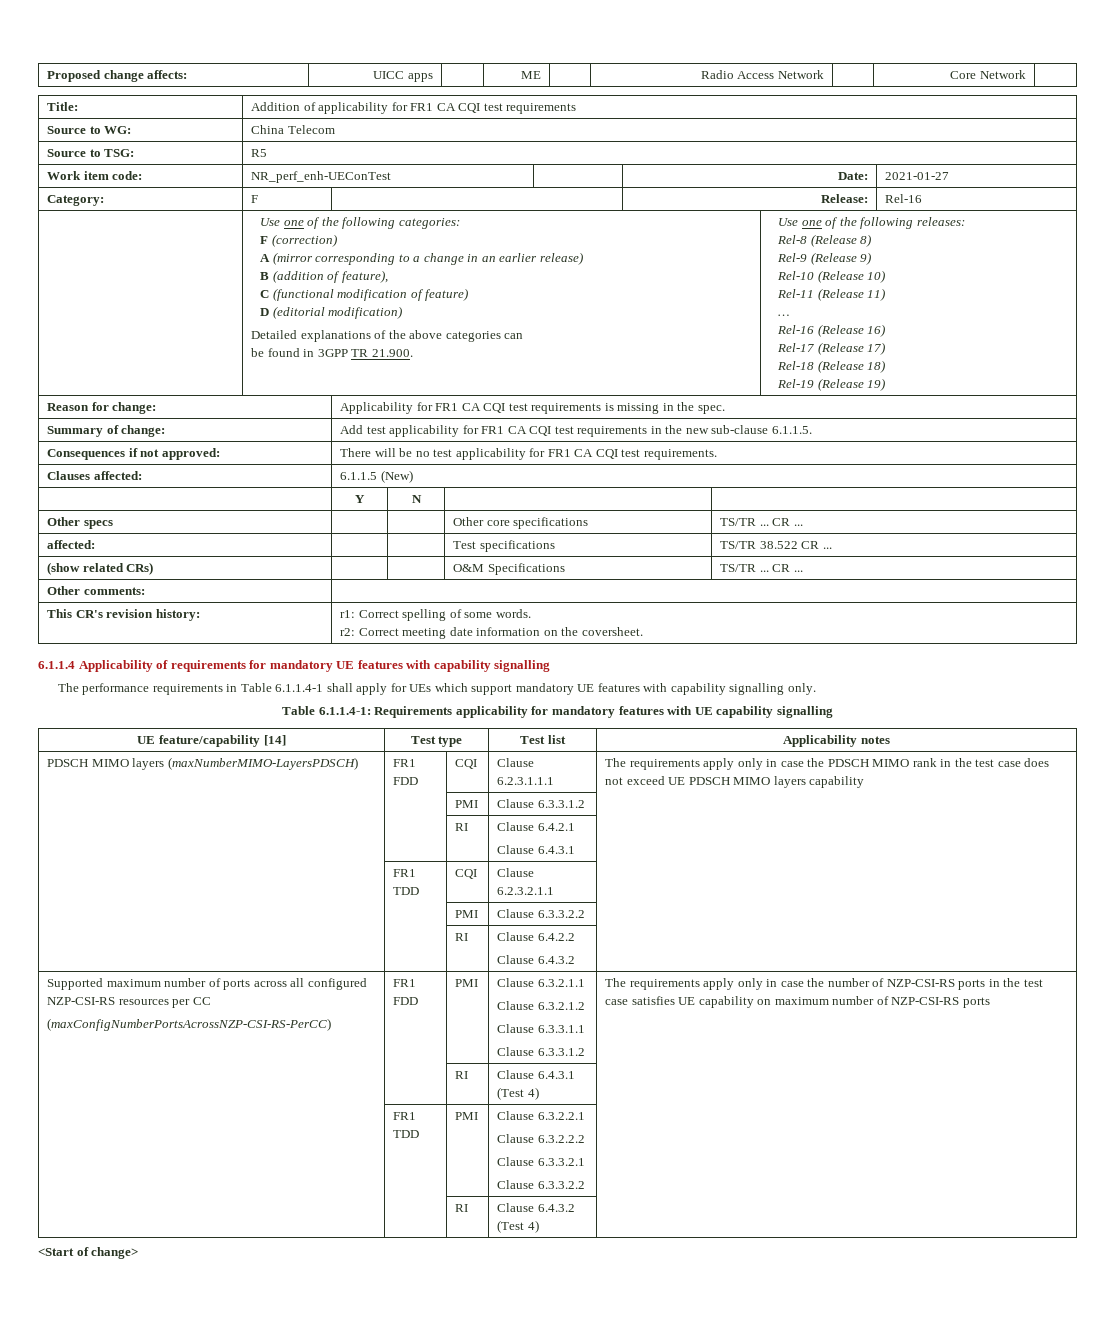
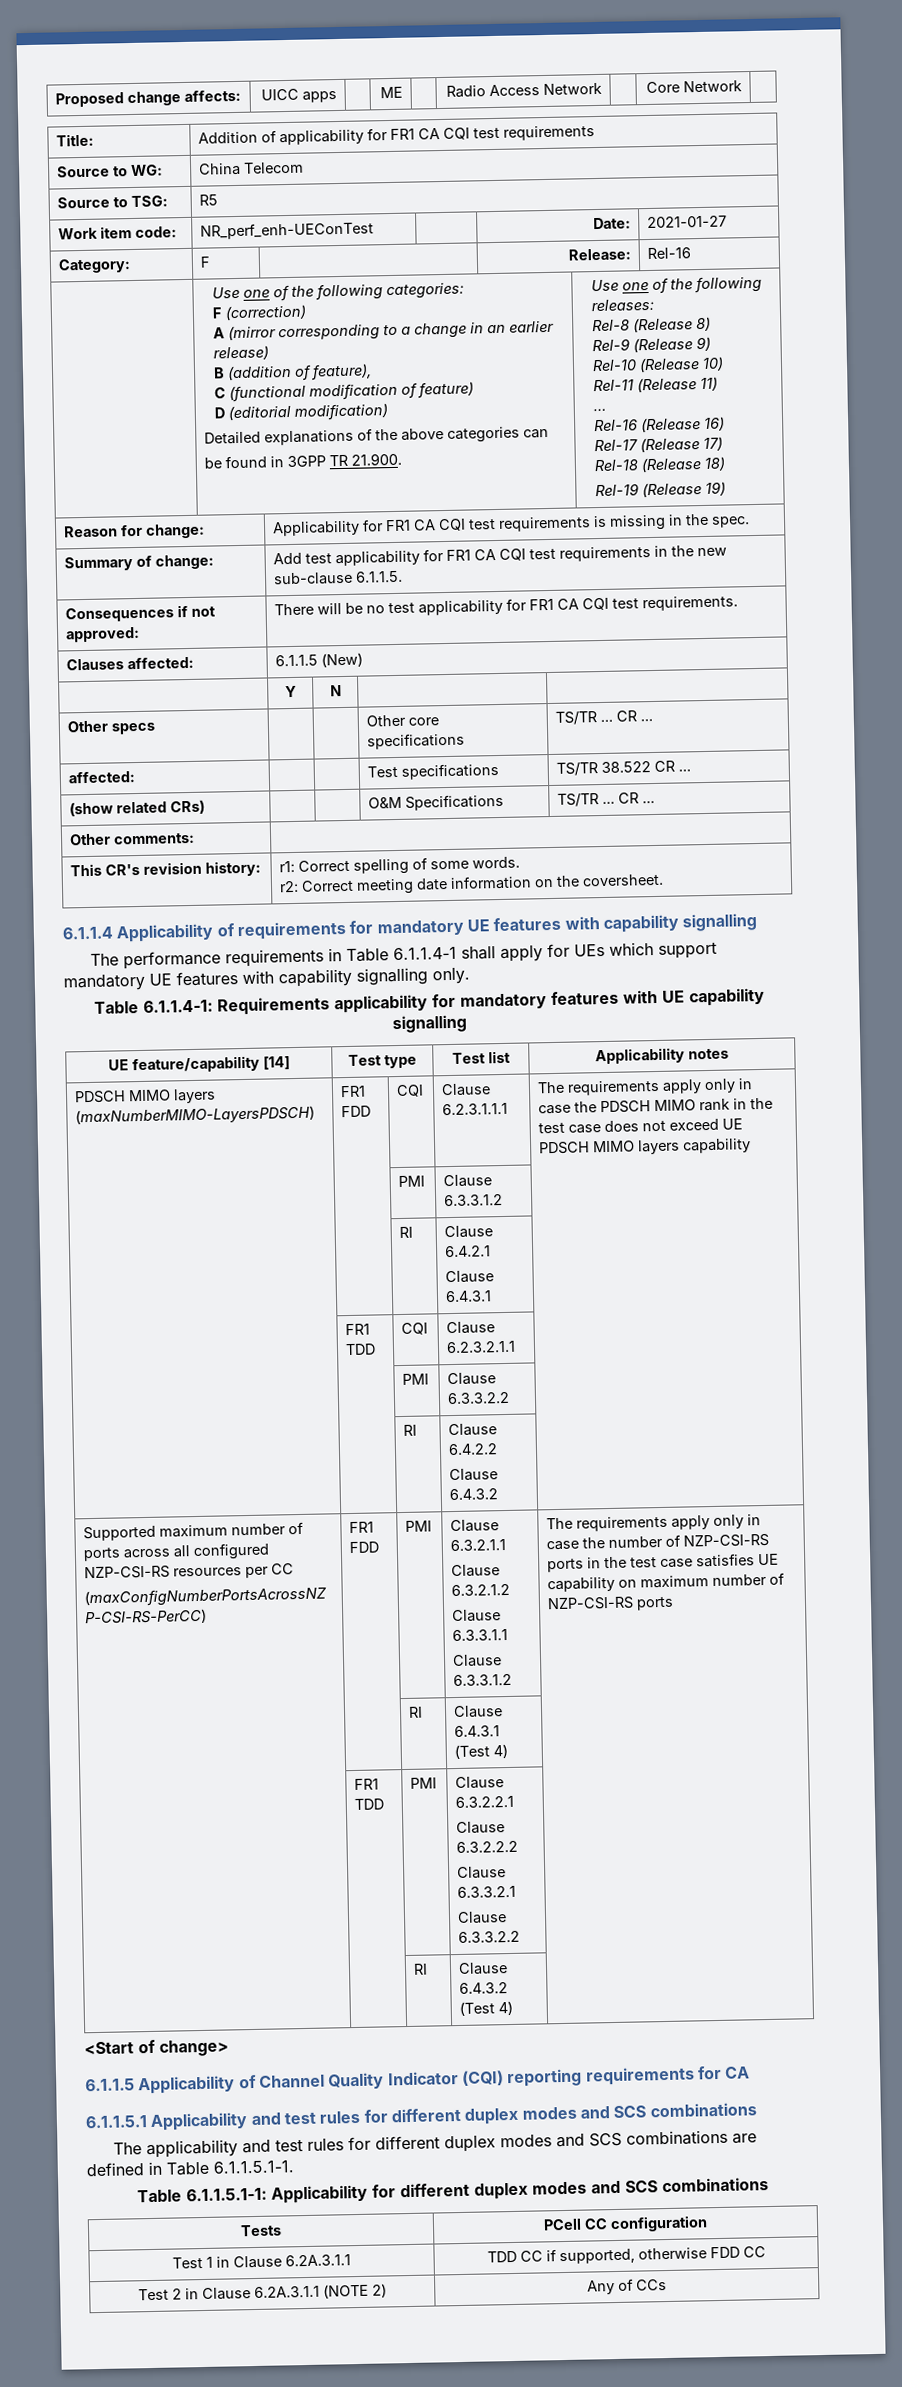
(139, 1253) none -> [85,2065,751,2095] [85,2102,757,2131] [112,2129,757,2159] [86,2160,294,2177] [136,2177,769,2204] [240,2224,282,2237] [543,2215,708,2233] [172,2254,351,2269] [486,2246,766,2265] [138,2283,387,2301] [587,2278,667,2295] // 6.1.1.5 Applicability of Channel Quality Indicator (CQI) reporting requirements for CA // 6.1.1.5.1 Applicability and test rules for different duplex modes and SCS combinations // The applicability and test rules for different duplex modes and SCS combinations are defined in Table 6.1.1.5.1-1. // Table 6.1.1.5.1-1: Applicability for different duplex modes and SCS combinations // Tests | PCell CC configuration // Test 1 in Clause 6.2A.3.1.1 | TDD CC if supported, otherwise FDD CC // Test 2 in Clause 6.2A.3.1.1 (NOTE 2) | Any of CCs

